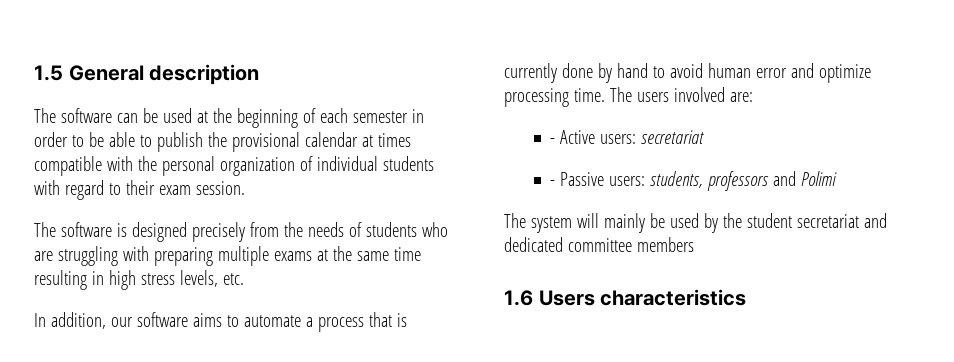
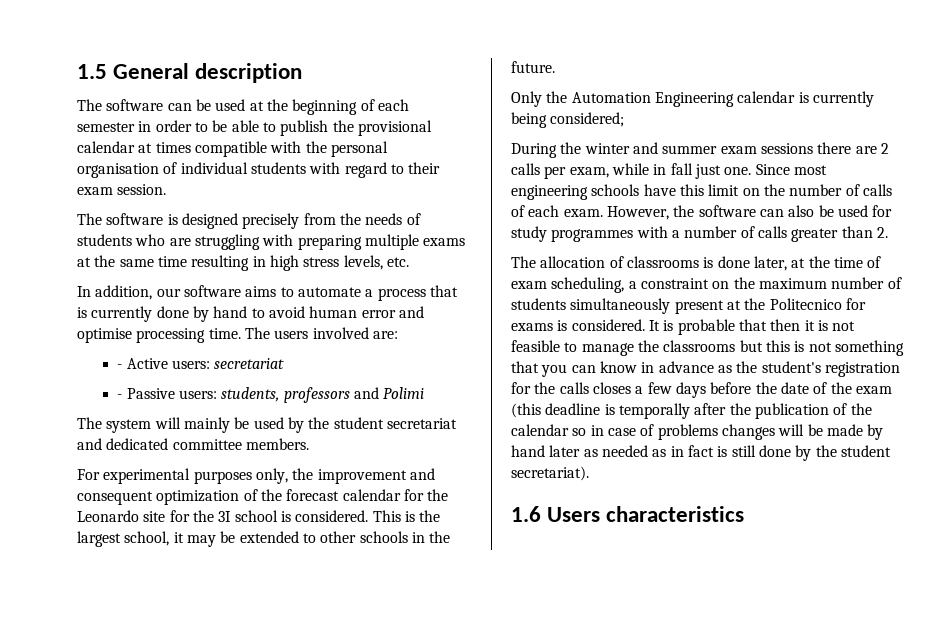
[219,157,295,176] organization -> [77,163,159,178] organisation
[818,64,871,83] optimize -> [77,328,132,343] optimise
[636,237,694,252] members -> [245,438,309,450] [77,468,435,484] [77,489,449,505] [77,510,441,522] [77,531,451,547] [511,61,555,73] [511,91,874,107] [511,112,625,128] [511,142,889,158] [511,163,827,179] [511,184,892,200] [511,205,893,220] [511,226,888,242] [511,256,882,271] [511,277,902,293] [511,298,866,314] [511,319,856,335] [511,340,904,356] [511,361,900,377] [511,382,892,398] [511,403,872,419] [511,424,884,440] [511,445,891,461] [511,466,589,481] members. // For experimental purposes only, the improvement and consequent optimization of the forecast calendar for the Leonardo site for the 3I school is considered. This is the largest school, it may be extended to other schools in the future. // Only the Automation Engineering calendar is currently being considered; // During the winter and summer exam sessions there are 2 calls per exam, while in fall just one. Since most engineering schools have this limit on the number of calls of each exam. However, the software can also be used for study programmes with a number of calls greater than 2. // The allocation of classrooms is done later, at the time of exam scheduling, a constraint on the maximum number of students simultaneously present at the Politecnico for exams is considered. It is probable that then it is not feasible to manage the classrooms but this is not something that you can know in advance as the student's registration for the calls closes a few days before the date of the exam (this deadline is temporally after the publication of the calendar so in case of problems changes will be made by hand later as needed as in fact is still done by the student secretariat).

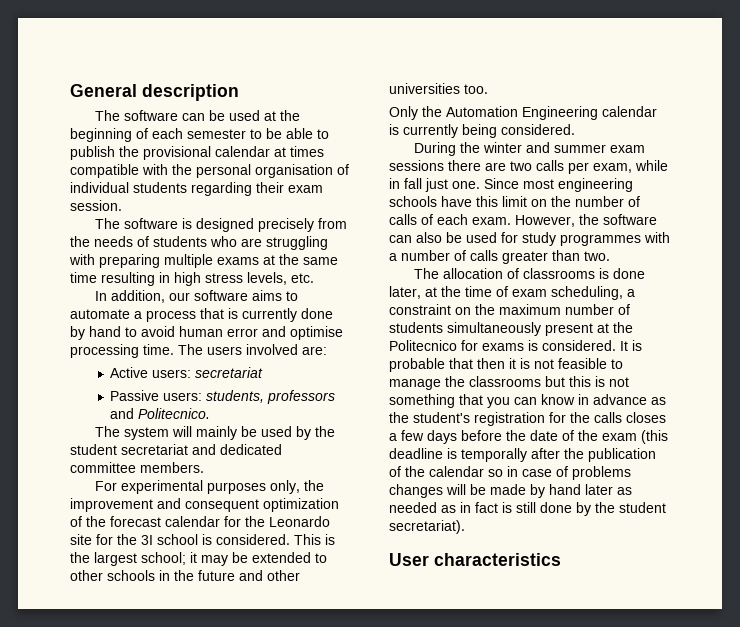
[77,64,107,79] 1.5 -> (70, 90) none
[138,120,192,132] in order -> (246, 134) none
[309,162,404,178] with regard to -> [191,182,252,196] regarding
[117,364,123,369] - -> (327, 350) none
[117,394,123,399] - -> (264, 372) none
[383,387,425,399] Polimi -> [138,408,211,419] Politecnico.
[124,531,170,546] school, -> [141,552,186,565] school;
[511,61,555,73] future. -> [198,570,300,581] [389,83,488,94] future and other universities too.
[550,112,625,127] considered; -> [501,124,575,135] considered.
[880,143,889,154] 2 -> [510,161,532,171] two
[876,227,888,238] 2. -> [584,251,610,261] two.
[511,506,601,522] 1.6 Users -> [389,553,429,566] User

